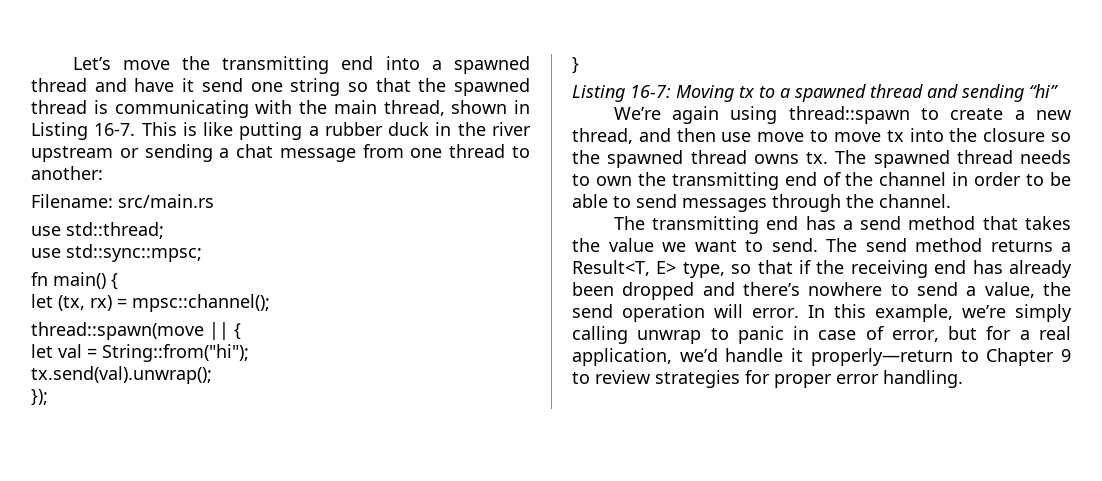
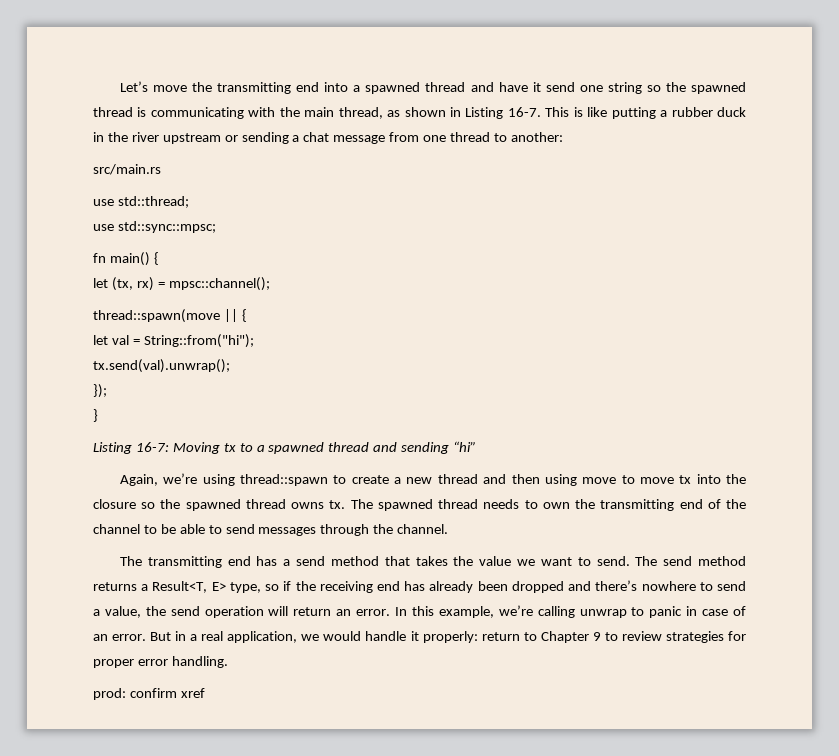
[375,78,411,92] that -> (661, 88) none
(445, 108) none -> [387,110,401,117] as
[31,194,113,208] Filename: -> (563, 137) none
[613,106,720,124] We’re again -> [119,473,198,486] Again, we’re
[572,128,633,144] thread, -> [437,474,478,484] thread
[721,132,752,142] use -> [544,474,577,486] using
[952,172,1022,186] in order -> (140, 529) none
[757,260,793,274] that -> (280, 587) none
(743, 311) none -> [293,607,352,616] return an
[1015,304,1072,322] simply -> (533, 610) none
[891,326,1071,342] [572,348,953,366] error, but for a real application, we’d handle it properly—return -> [93,631,520,643] an error. But in a real application, we would handle it properly: return
(963, 379) none -> [93,688,205,700] // prod: confirm xref

